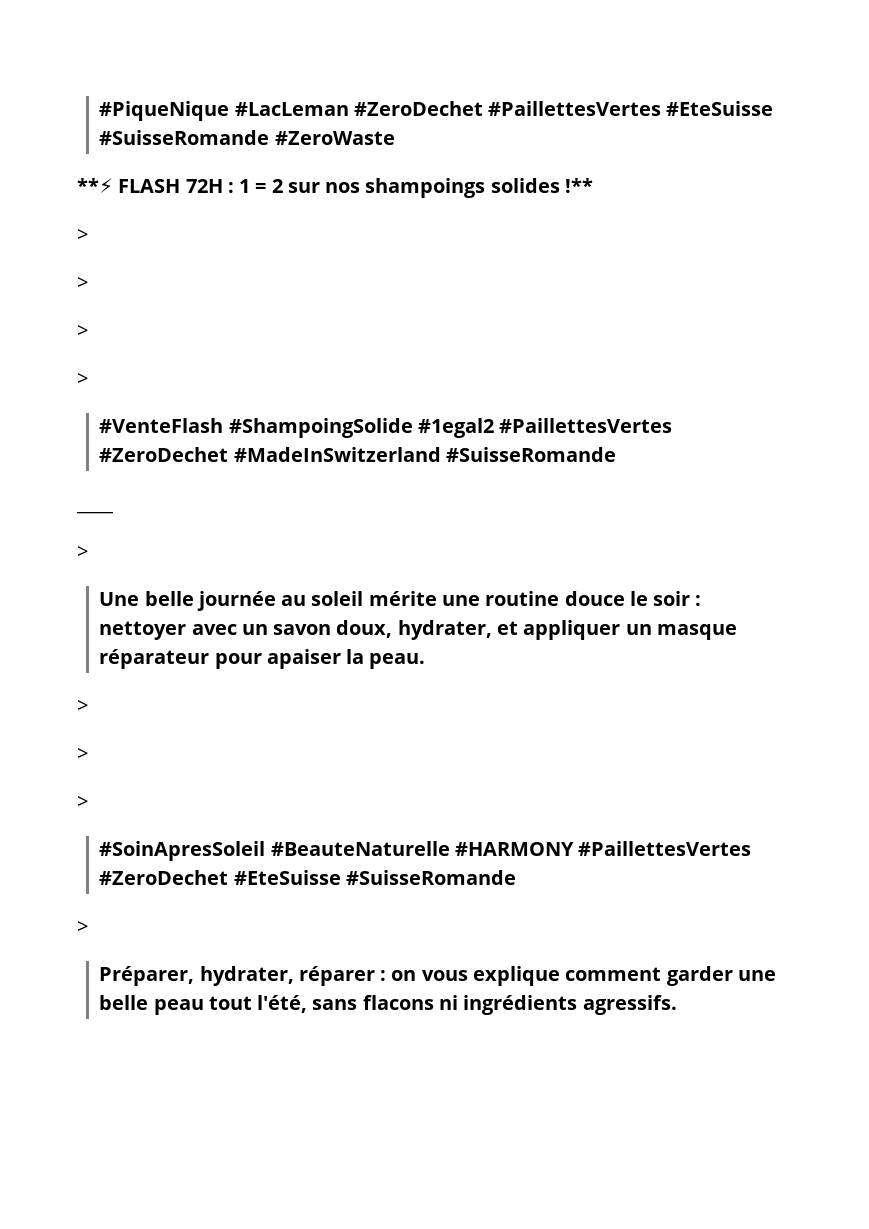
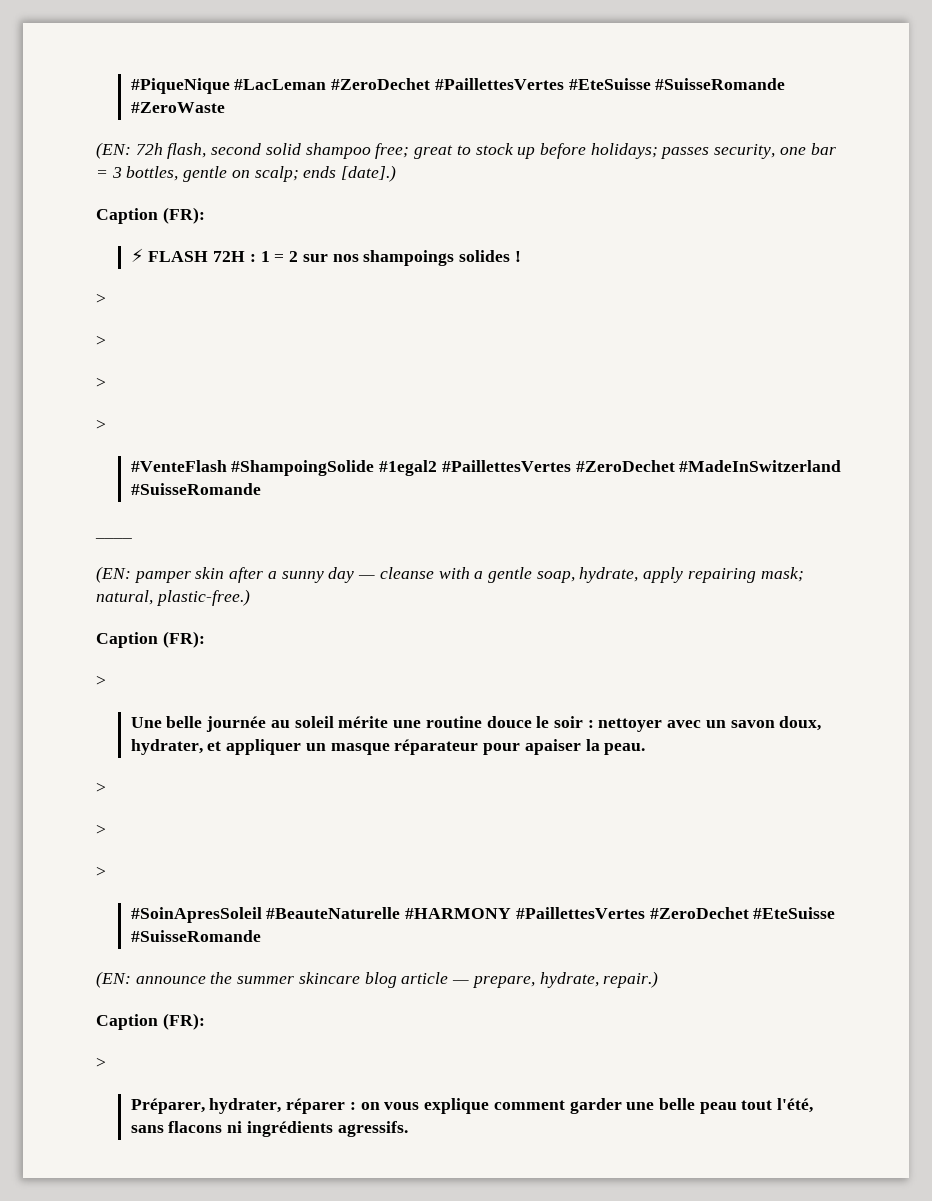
[77,178,113,193] **⚡ -> [96,142,836,159] [96,165,397,182] [96,207,205,224] [130,248,144,262] (EN: 72h flash, second solid shampoo free; great to stock up before holidays; passes security, one bar = 3 bottles, gentle on scalp; ends [date].) // Caption (FR): // ⚡
[564,178,593,193] !** -> [514,251,521,262] !
(113, 512) none -> [96,566,804,583] [96,589,250,606] [96,631,205,648] // (EN: pamper skin after a sunny day — cleanse with a gentle soap, hydrate, apply repairing mask; natural, plastic-free.) // Caption (FR):
(516, 877) none -> [96,971,659,988] [96,1013,205,1030] // (EN: announce the summer skincare blog article — prepare, hydrate, repair.) // Caption (FR):

